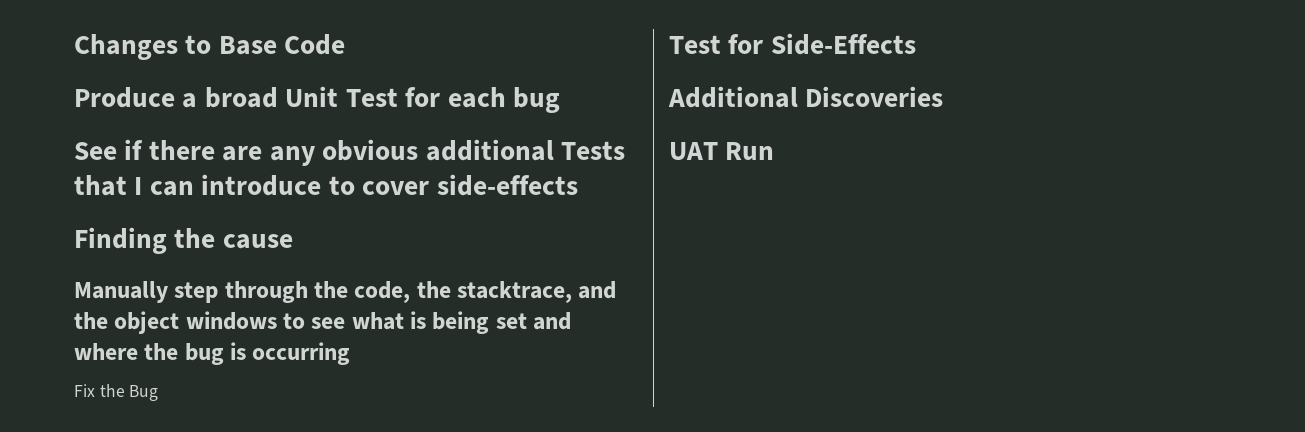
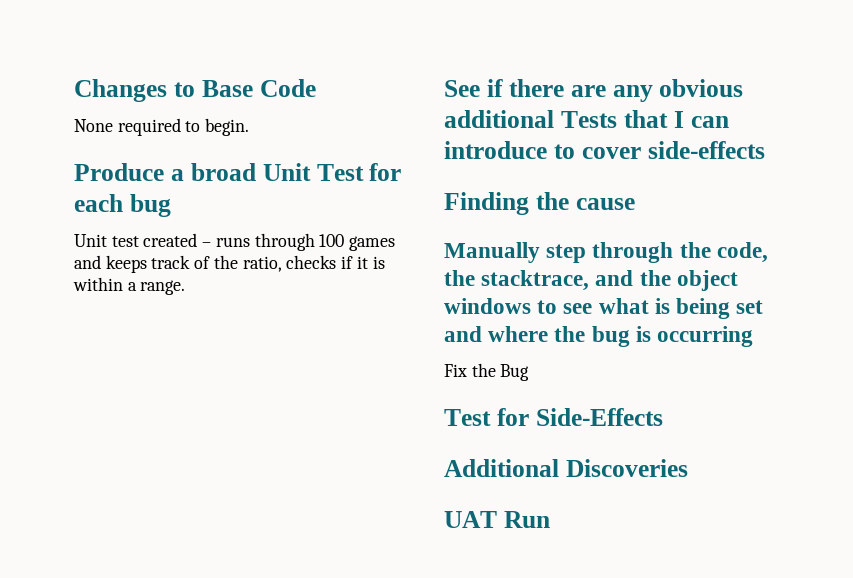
(346, 44) none -> [74,118,250,136] // None required to begin.
(560, 100) none -> [74,233,396,251] [74,255,385,273] [73,277,186,295] // Unit test created – runs through 100 games and keeps track of the ratio, checks if it is within a range.

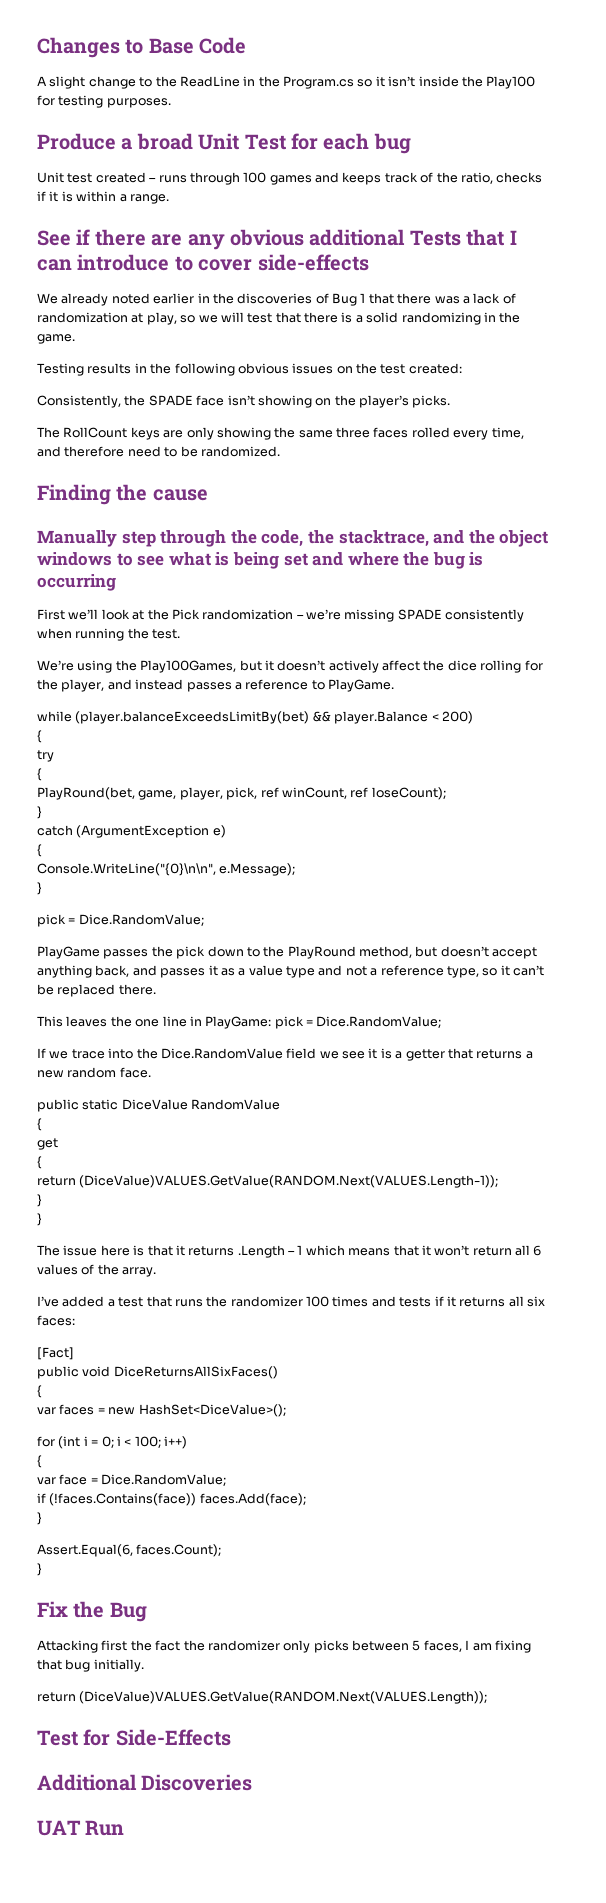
[74,118,250,136] None required to begin. -> [37,76,536,89] [37,95,171,108] A slight change to the ReadLine in the Program.cs so it isn’t inside the Play100 for testing purposes.
(765, 150) none -> [37,293,516,306] [37,312,521,325] [37,334,75,344] [37,363,462,376] [37,395,451,408] [37,427,524,440] [37,446,280,457] // We already noted earlier in the discoveries of Bug 1 that there was a lack of randomization at play, so we will test that there is a solid randomizing in the game. // Testing results in the following obvious issues on the test created: // Consistently, the SPADE face isn’t showing on the player’s picks. // The RollCount keys are only showing the same three faces rolled every time, and therefore need to be randomized.
[444,363,530,381] Fix the Bug -> [37,609,525,622] [37,628,181,641] [37,660,543,673] [37,679,394,692] [37,711,473,724] [37,730,42,743] [37,750,54,762] [37,768,42,781] [37,787,446,800] [37,806,42,819] [37,825,226,838] [37,844,42,857] [37,863,296,876] [37,882,42,895] [37,914,204,927] [37,946,538,959] [37,965,544,978] [37,984,156,997] [37,1016,442,1029] [37,1048,533,1061] [37,1067,151,1078] [37,1099,281,1112] [37,1118,42,1131] [37,1138,58,1150] [37,1156,42,1169] [37,1175,499,1188] [37,1194,42,1207] [37,1213,42,1226] [37,1245,542,1258] [37,1264,157,1277] [37,1296,545,1307] [37,1315,75,1326] [37,1347,74,1360] [37,1366,278,1379] [37,1385,42,1398] [37,1404,286,1417] [37,1436,187,1449] [37,1455,42,1468] [37,1474,227,1486] [37,1493,306,1506] [37,1512,42,1525] [37,1544,222,1557] [37,1563,42,1576] [37,1601,147,1622] [37,1640,531,1653] [37,1659,144,1672] [37,1691,488,1704] First we’ll look at the Pick randomization – we’re missing SPADE consistently when running the test. // We’re using the Play100Games, but it doesn’t actively affect the dice rolling for the player, and instead passes a reference to PlayGame. // while (player.balanceExceedsLimitBy(bet) && player.Balance < 200) // { // try // { // PlayRound(bet, game, player, pick, ref winCount, ref loseCount); // } // catch (ArgumentException e) // { // Console.WriteLine("{0}\n\n", e.Message); // } // pick = Dice.RandomValue; // PlayGame passes the pick down to the PlayRound method, but doesn’t accept anything back, and passes it as a value type and not a reference type, so it can’t be replaced there. // This leaves the one line in PlayGame: pick = Dice.RandomValue; // If we trace into the Dice.RandomValue field we see it is a getter that returns a new random face. // public static DiceValue RandomValue // { // get // { // return (DiceValue)VALUES.GetValue(RANDOM.Next(VALUES.Length-1)); // } // } // The issue here is that it returns .Length – 1 which means that it won’t return all 6 values of the array. // I’ve added a test that runs the randomizer 100 times and tests if it returns all six faces: // [Fact] // public void DiceReturnsAllSixFaces() // { // var faces = new HashSet<DiceValue>(); // for (int i = 0; i < 100; i++) // { // var face = Dice.RandomValue; // if (!faces.Contains(face)) faces.Add(face); // } // Assert.Equal(6, faces.Count); // } // Fix the Bug // Attacking first the fact the randomizer only picks between 5 faces, I am fixing that bug initially. // return (DiceValue)VALUES.GetValue(RANDOM.Next(VALUES.Length));

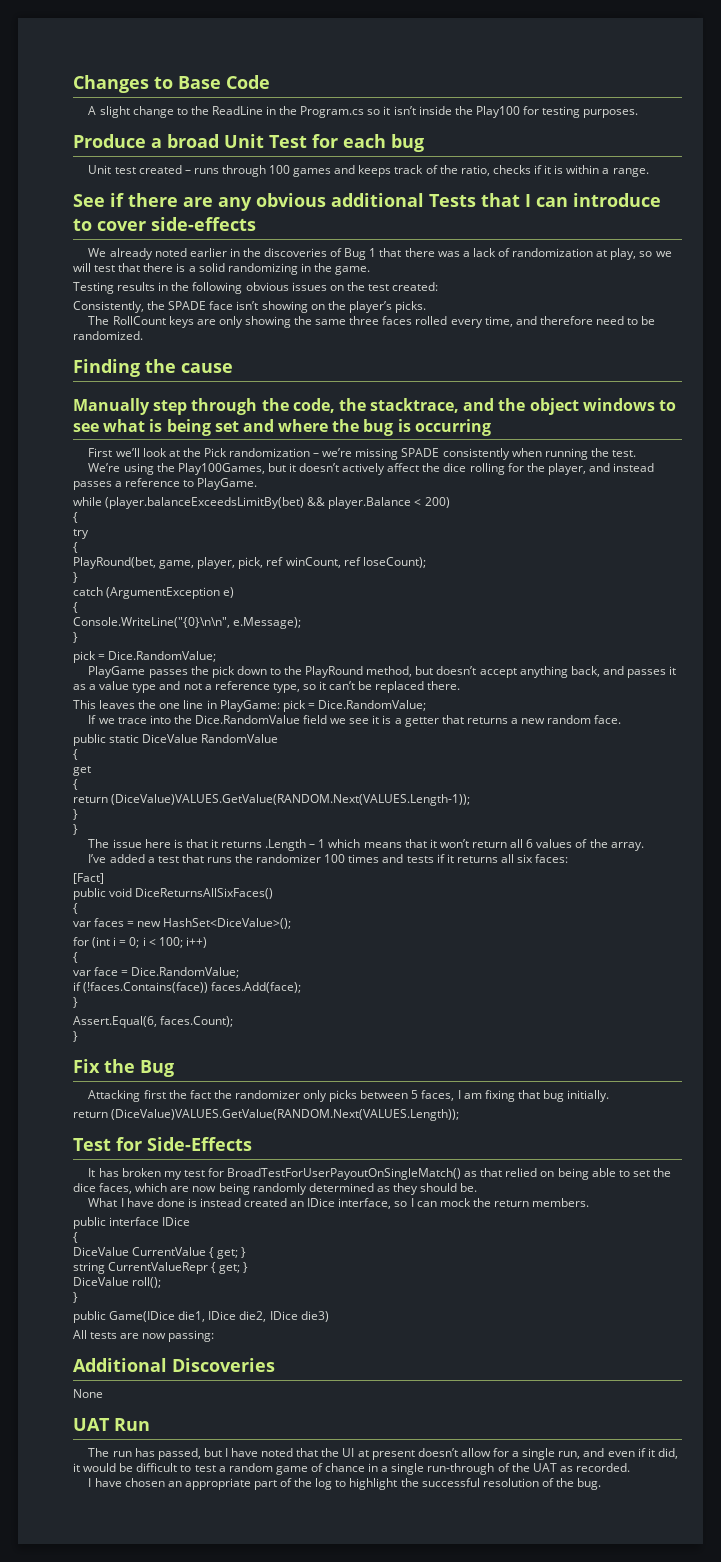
(231, 1737) none -> [88,1168,671,1180] [73,1183,478,1195] [88,1198,590,1209] [73,1217,191,1229] [73,1232,78,1243] [73,1247,247,1259] [73,1262,249,1274] [73,1277,162,1288] [73,1292,78,1303] [73,1311,329,1323] [73,1330,215,1342] // It has broken my test for BroadTestForUserPayoutOnSingleMatch() as that relied on being able to set the dice faces, which are now being randomly determined as they should be. // What I have done is instead created an IDice interface, so I can mock the return members. // public interface IDice // { // DiceValue CurrentValue { get; } // string CurrentValueRepr { get; } // DiceValue roll(); // } // public Game(IDice die1, IDice die2, IDice die3) // All tests are now passing:
(253, 1782) none -> [73,1389,103,1398] // None
(125, 1828) none -> [88,1448,678,1460] [73,1463,630,1475] [88,1478,602,1490] // The run has passed, but I have noted that the UI at present doesn’t allow for a single run, and even if it did, it would be difficult to test a random game of chance in a single run-through of the UAT as recorded. // I have chosen an appropriate part of the log to highlight the successful resolution of the bug.

